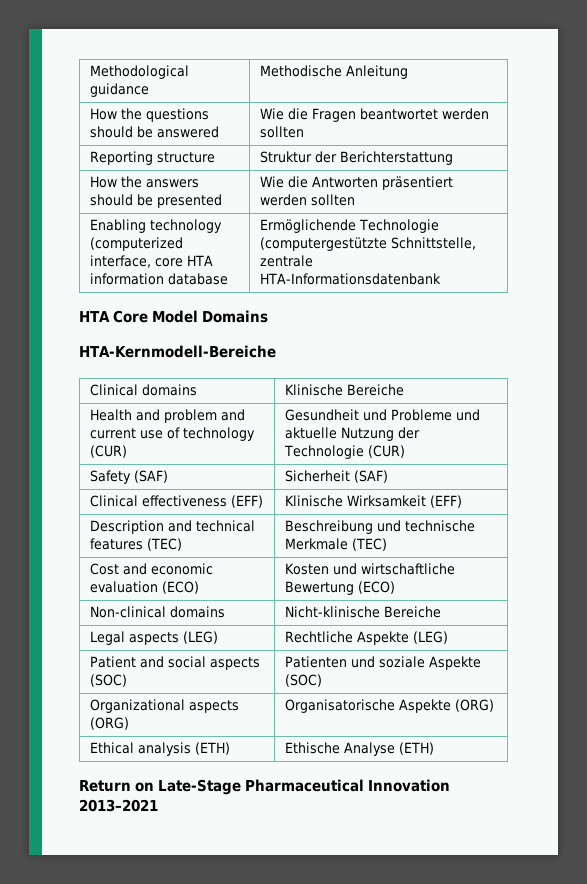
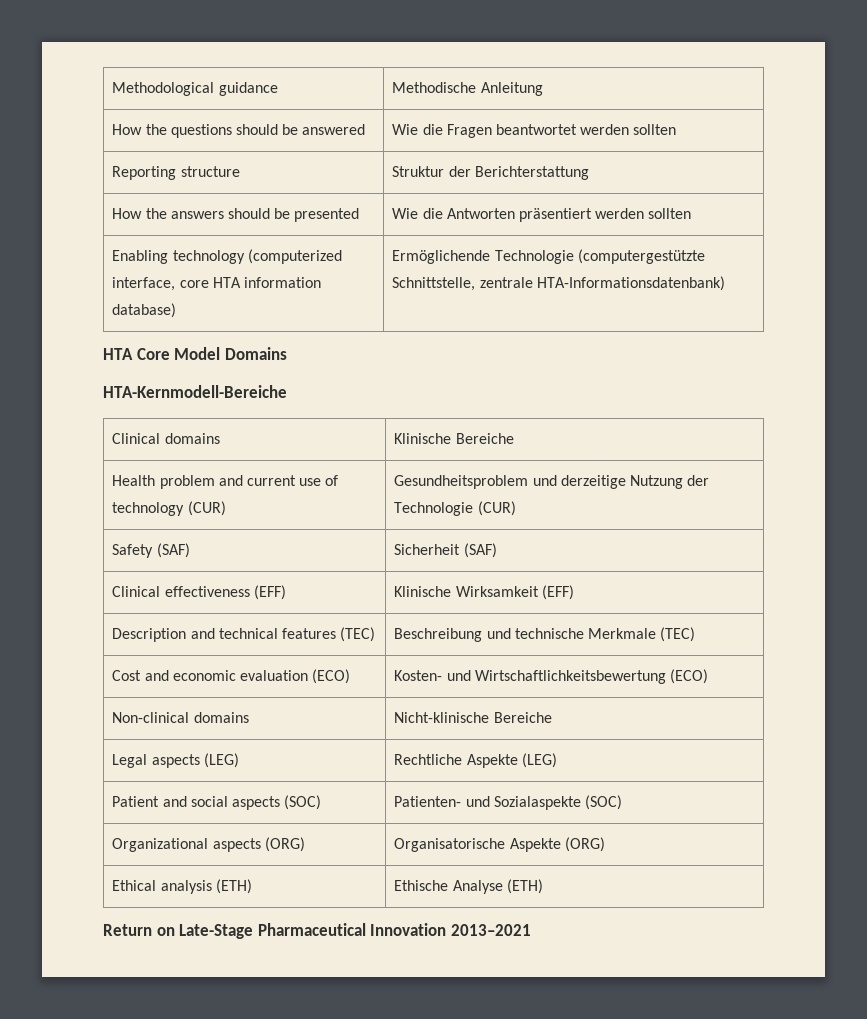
[168,273,229,285] database -> [112,303,177,318] database)
[260,273,442,285] HTA-Informationsdatenbank -> [536,276,725,291] HTA-Informationsdatenbank)
[136,409,161,421] and -> (156, 480) none
[285,409,481,421] [285,427,338,439] Gesundheit und Probleme und aktuelle -> [394,475,626,489] Gesundheitsproblem und derzeitige
[285,563,456,575] [285,581,355,595] Kosten und wirtschaftliche Bewertung -> [394,670,666,684] Kosten- und Wirtschaftlichkeitsbewertung
[285,656,482,670] Patienten und soziale Aspekte -> [394,796,581,810] Patienten- und Sozialaspekte

